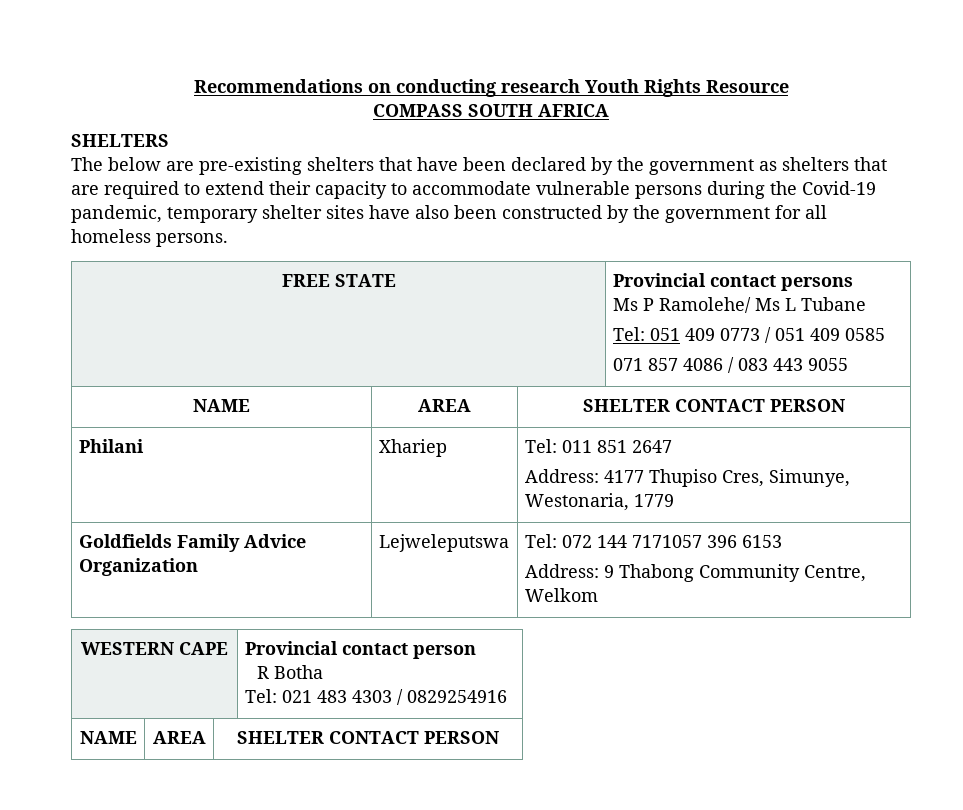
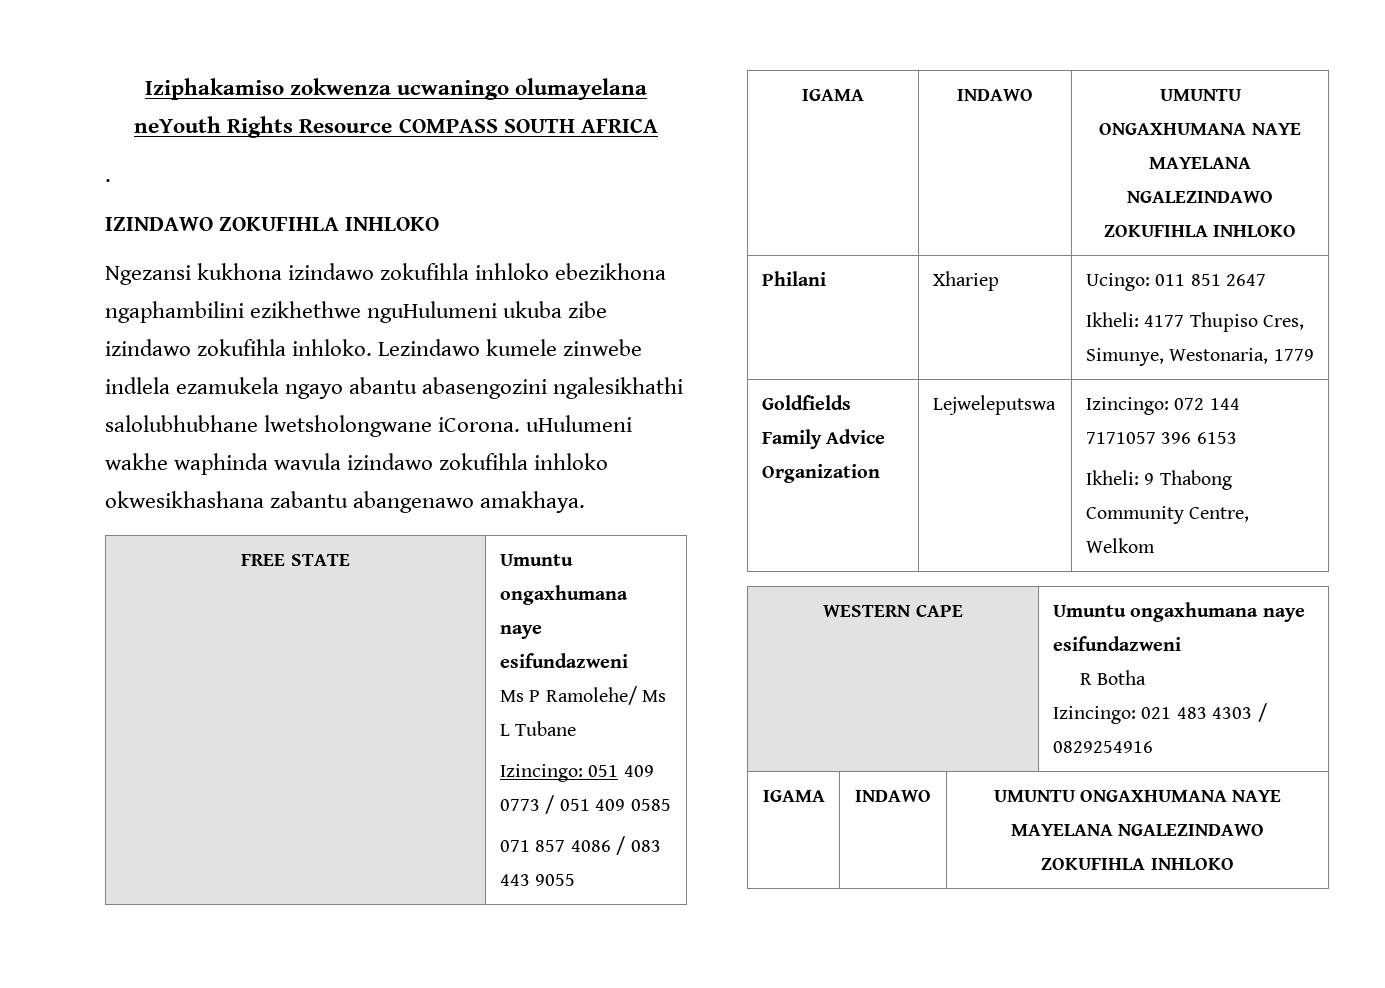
[193,79,639,97] Recommendations on conducting research Youth -> [144,78,648,100] [134,116,222,133] Iziphakamiso zokwenza ucwaningo olumayelana neYouth
(789, 86) // -> (393, 126) none
[71,134,169,147] [71,157,887,175] [71,181,876,199] [71,205,827,223] [71,229,228,247] [281,274,396,287] [612,273,853,291] SHELTERS // The below are pre-existing shelters that have been declared by the government as shelters that are required to extend their capacity to accommodate vulnerable persons during the Covid-19 pandemic, temporary shelter sites have also been constructed by the government for all homeless persons. // FREE STATE | Provincial contact persons -> [105,179,111,182] [105,217,440,231] [105,263,667,285] [105,301,608,323] [105,339,643,356] [105,377,684,399] [105,415,633,437] [105,453,609,475] [105,491,586,513] [241,554,350,566] [499,554,573,566] [499,585,628,605] [499,625,542,639] [499,653,628,668] . // IZINDAWO ZOKUFIHLA INHLOKO // Ngezansi kukhona izindawo zokufihla inhloko ebezikhona ngaphambilini ezikhethwe nguHulumeni ukuba zibe izindawo zokufihla inhloko. Lezindawo kumele zinwebe indlela ezamukela ngayo abantu abasengozini ngalesikhathi salolubhubhane lwetsholongwane iCorona. uHulumeni wakhe waphinda wavula izindawo zokufihla inhloko okwesikhashana zabantu abangenawo amakhaya. // FREE STATE | Umuntu ongaxhumana naye esifundazweni
[612,327,645,341] Tel: -> [499,764,583,782] Izincingo:
[193,399,250,412] [418,399,471,412] [583,399,845,412] NAME | AREA | SHELTER CONTACT PERSON -> [802,89,864,101] [957,89,1033,101] [1159,89,1241,101] [1099,123,1301,135] [1149,157,1251,169] [1127,191,1273,203] [1103,225,1297,237] IGAMA | INDAWO | UMUNTU ONGAXHUMANA NAYE MAYELANA NGALEZINDAWO ZOKUFIHLA INHLOKO
[524,439,557,453] Tel: -> [1085,273,1150,291] Ucingo:
[524,469,599,483] Address: -> [1085,312,1139,327] Ikheli:
[524,534,557,548] Tel: -> [1085,397,1169,415] Izincingo:
[524,564,599,578] Address: -> [1085,470,1139,485] Ikheli:
[244,641,476,659] Provincial contact person -> [1052,602,1305,622] [1052,636,1181,651] Umuntu ongaxhumana naye esifundazweni
[244,689,277,703] Tel: -> [1052,706,1136,724] Izincingo:
[79,731,137,744] [152,731,206,744] [237,731,499,744] NAME | AREA | SHELTER CONTACT PERSON -> [762,790,825,802] [855,790,931,802] [993,790,1282,802] [1010,824,1265,836] [1041,858,1234,870] IGAMA | INDAWO | UMUNTU ONGAXHUMANA NAYE MAYELANA NGALEZINDAWO ZOKUFIHLA INHLOKO

